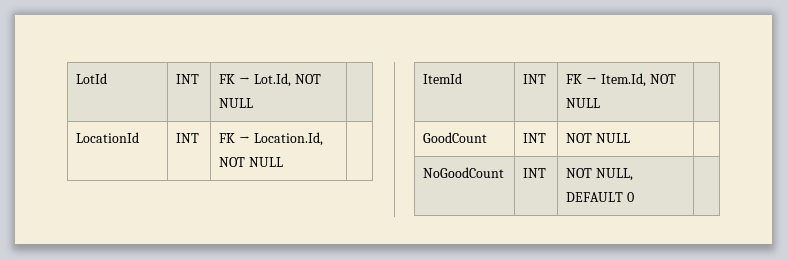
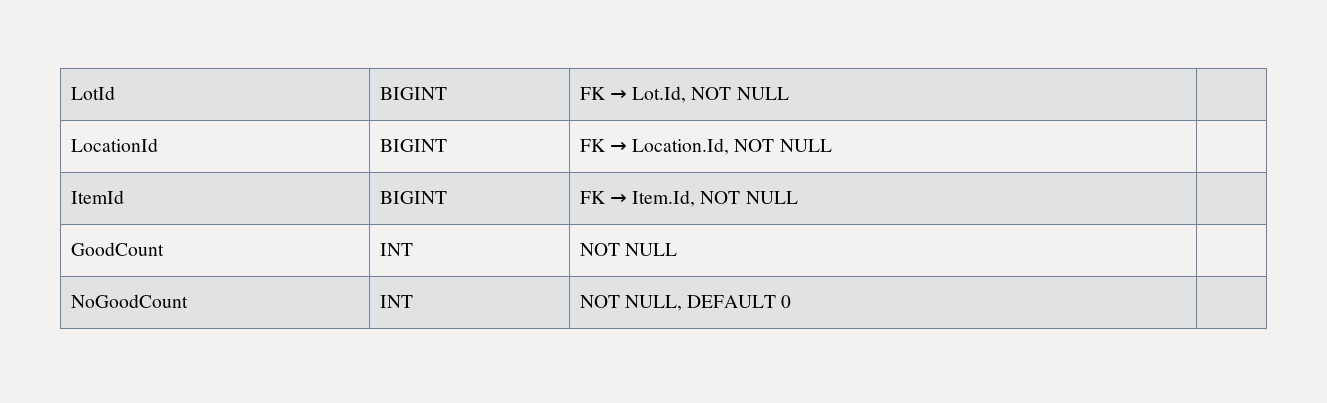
[176,74,200,84] INT -> [379,87,447,100] BIGINT
[176,133,200,143] INT -> [379,139,447,152] BIGINT
[523,74,547,84] INT -> [379,191,447,204] BIGINT

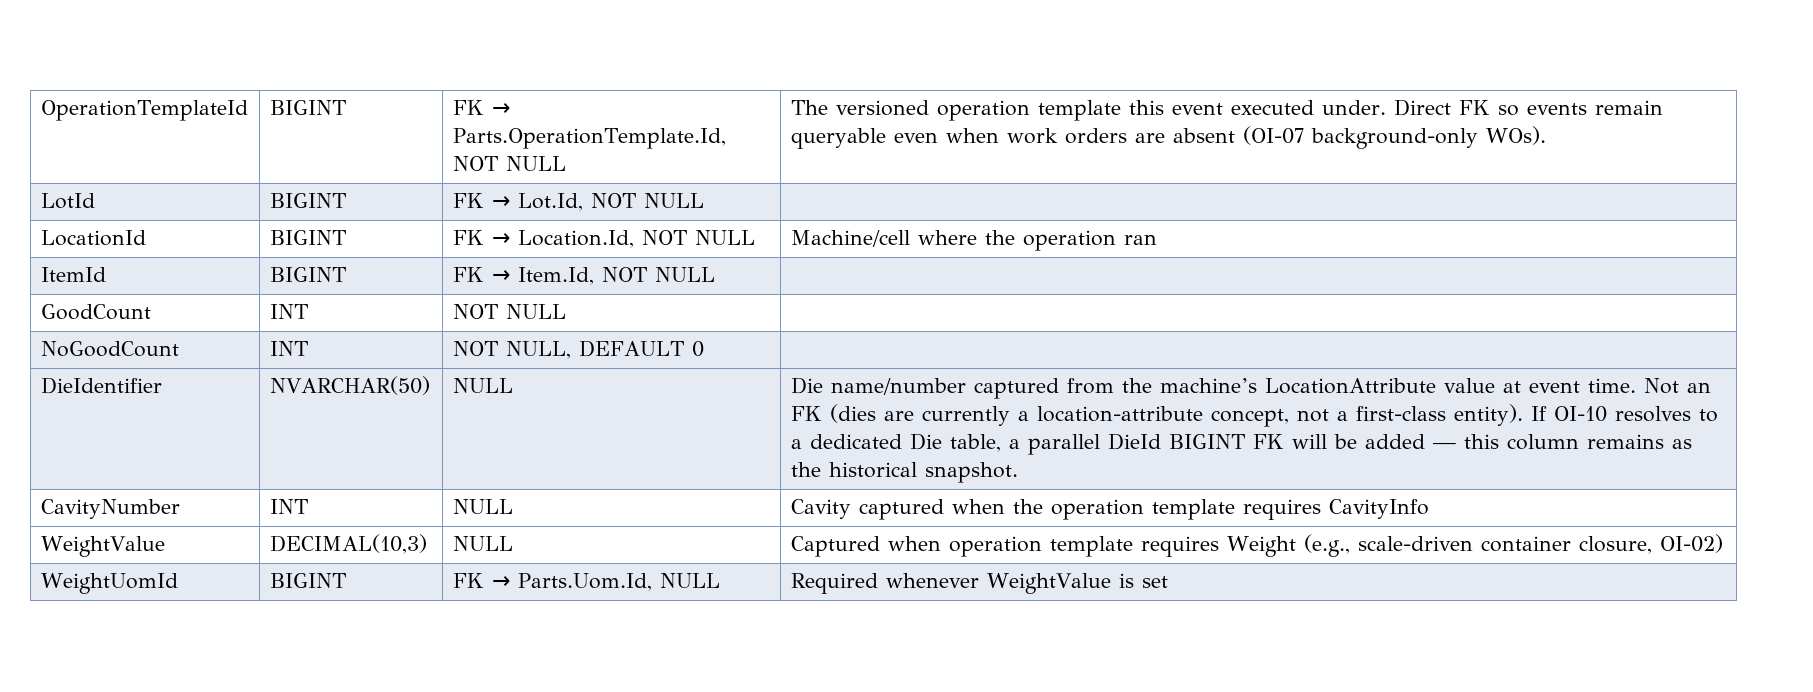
(70, 93) none -> [40,100,248,121] [269,100,346,115] [452,100,510,115] [452,128,726,149] [452,156,566,171] [790,99,1663,121] [790,126,1546,149] OperationTemplateId | BIGINT | FK → Parts.OperationTemplate.Id, NOT NULL | The versioned operation template this event executed under. Direct FK so events remain queryable even when work orders are absent (OI-07 background-only WOs). //
(832, 145) none -> [790,230,1157,251] Machine/cell where the operation ran
(792, 301) none -> [40,377,162,394] [269,376,430,395] [452,378,513,393] [790,377,1711,399] [790,404,1718,427] [790,433,1692,455] [790,462,1018,483] [40,499,180,519] [269,499,308,514] [452,499,513,514] [790,499,1429,520] [40,536,165,557] [269,534,427,554] [452,536,513,551] [790,534,1723,557] [40,573,178,594] [269,573,346,588] [452,573,720,591] [790,573,1168,594] // DieIdentifier | NVARCHAR(50) | NULL | Die name/number captured from the machine’s LocationAttribute value at event time. Not an FK (dies are currently a location-attribute concept, not a first-class entity). If OI-10 resolves to a dedicated Die table, a parallel DieId BIGINT FK will be added — this column remains as the historical snapshot. // CavityNumber | INT | NULL | Cavity captured when the operation template requires CavityInfo // WeightValue | DECIMAL(10,3) | NULL | Captured when operation template requires Weight (e.g., scale-driven container closure, OI-02) // WeightUomId | BIGINT | FK → Parts.Uom.Id, NULL | Required whenever WeightValue is set

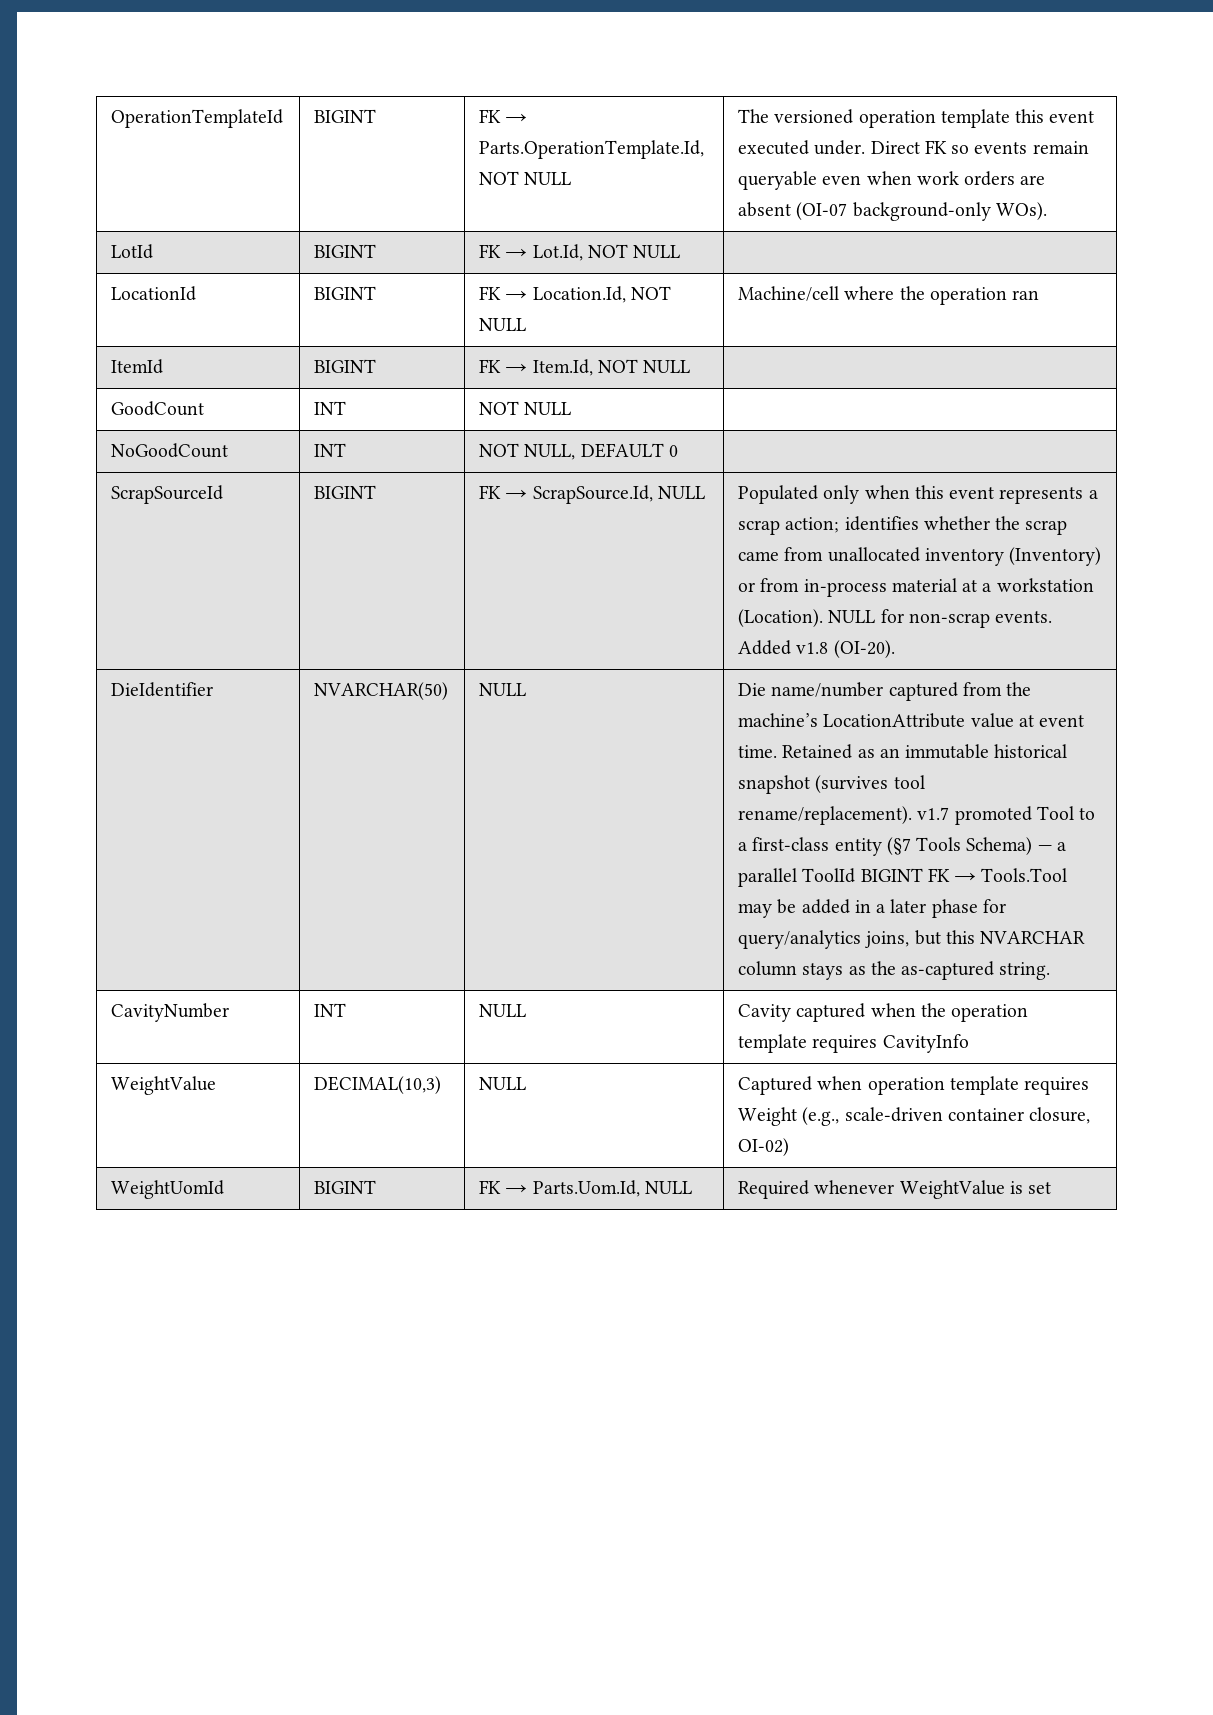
(704, 349) none -> [111,485,224,504] [314,485,377,499] [479,485,705,504] [738,485,1098,504] [738,516,1068,535] [738,547,1102,566] [738,578,1094,597] [738,609,1053,628] [738,640,895,658] // ScrapSourceId | BIGINT | FK → ScrapSource.Id, NULL | Populated only when this event represents a scrap action; identifies whether the scrap came from unallocated inventory (Inventory) or from in-process material at a workstation (Location). NULL for non-scrap events. Added v1.8 (OI-20).
[1643,378,1711,394] [790,404,1718,427] [790,433,1001,452] Not an FK (dies are currently a location-attribute concept, not a first-class entity). If OI-10 resolves to a dedicated Die table, -> [782,744,1068,759] [738,775,925,794] [738,806,1096,825] [738,837,1052,856] Retained as an immutable historical snapshot (survives tool rename/replacement). v1.7 promoted Tool to a first-class entity (§7 Tools Schema) —
[1107,433,1161,450] DieId -> [802,868,856,883] ToolId
[1291,434,1692,450] [790,462,1018,483] will be added — this column remains as the historical snapshot. -> [954,868,1068,882] [738,899,1006,918] [738,930,1086,949] [738,961,1051,980] → Tools.Tool may be added in a later phase for query/analytics joins, but this NVARCHAR column stays as the as-captured string.

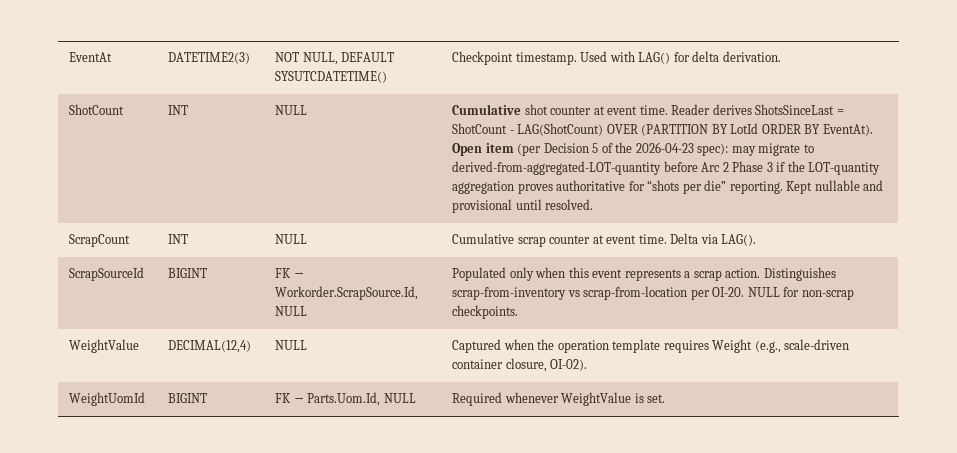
[111,109,284,128] [314,109,377,123] [479,109,528,123] [479,140,705,159] [479,171,572,185] [738,109,1095,128] [738,140,1089,155] [738,171,1046,190] [738,202,1047,221] [111,244,154,259] [314,244,377,258] [479,244,681,261] [111,286,197,301] [314,286,377,300] [479,286,671,303] [479,318,527,331] [738,286,1040,305] [111,359,164,374] [314,359,377,373] [479,359,691,376] [111,401,205,416] [314,401,347,415] [479,401,572,415] [111,443,229,458] [314,443,347,457] [479,443,678,460] OperationTemplateId | BIGINT | FK → Parts.OperationTemplate.Id, NOT NULL | The versioned operation template this event executed under. Direct FK so events remain queryable even when work orders are absent (OI-07 background-only WOs). // LotId | BIGINT | FK → Lot.Id, NOT NULL | // LocationId | BIGINT | FK → Location.Id, NOT NULL | Machine/cell where the operation ran // ItemId | BIGINT | FK → Item.Id, NOT NULL | // GoodCount | INT | NOT NULL | // NoGoodCount | INT | NOT NULL, DEFAULT 0 | -> [69,52,113,62] [168,52,251,64] [275,52,395,65] [275,71,388,83] [452,51,781,65] [69,104,125,115] [168,105,189,115] [275,105,308,115] [452,104,844,115] [452,123,873,136] [452,142,814,156] [452,161,881,175] [452,180,884,194] [452,199,594,213] [69,234,131,247] [168,234,189,244] [275,234,308,244] [452,233,757,247] EventAt | DATETIME2(3) | NOT NULL, DEFAULT SYSUTCDATETIME() | Checkpoint timestamp. Used with LAG() for delta derivation. // ShotCount | INT | NULL | Cumulative shot counter at event time. Reader derives ShotsSinceLast = ShotCount - LAG(ShotCount) OVER (PARTITION BY LotId ORDER BY EventAt). Open item (per Decision 5 of the 2026-04-23 spec): may migrate to derived-from-aggregated-LOT-quantity before Arc 2 Phase 3 if the LOT-quantity aggregation proves authoritative for “shots per die” reporting. Kept nullable and provisional until resolved. // ScrapCount | INT | NULL | Cumulative scrap counter at event time. Delta via LAG().
[532,485,653,504] ScrapSource.Id, -> [275,286,419,300] Workorder.ScrapSource.Id,
[785,516,1068,535] [738,547,1102,566] [738,578,1094,597] [738,609,1053,628] [738,640,895,658] [111,682,214,697] [314,682,449,700] [479,683,527,696] [738,682,1032,701] [738,713,1085,728] [738,744,1068,759] [738,775,925,794] [738,806,1096,825] [738,837,1066,856] [738,868,1068,887] [738,899,1006,918] [738,930,1086,949] [738,961,1051,980] [111,1003,230,1022] [314,1003,347,1017] [479,1004,527,1017] [738,1003,1029,1022] [738,1034,969,1053] action; identifies whether the scrap came from unallocated inventory (Inventory) or from in-process material at a workstation (Location). NULL for non-scrap events. Added v1.8 (OI-20). // DieIdentifier | NVARCHAR(50) | NULL | Die name/number captured from the machine’s LocationAttribute value at event time. Retained as an immutable historical snapshot (survives tool rename/replacement). v1.7 promoted Tool to a first-class entity (§7 Tools Schema) — a parallel ToolId BIGINT FK → Tools.Tool may be added in a later phase for query/analytics joins, but this NVARCHAR column stays as the as-captured string. // CavityNumber | INT | NULL | Cavity captured when the operation template requires CavityInfo -> [725,267,836,281] [452,286,854,300] [452,305,519,319] action. Distinguishes scrap-from-inventory vs scrap-from-location per OI-20. NULL for non-scrap checkpoints.
[314,1076,442,1094] DECIMAL(10,3) -> [168,340,252,353] DECIMAL(12,4)
(863, 1083) none -> [537,339,555,350] the
[738,1138,790,1156] OI-02) -> [550,359,588,371] OI-02).
[1028,1182,1052,1194] set -> [647,394,666,403] set.

